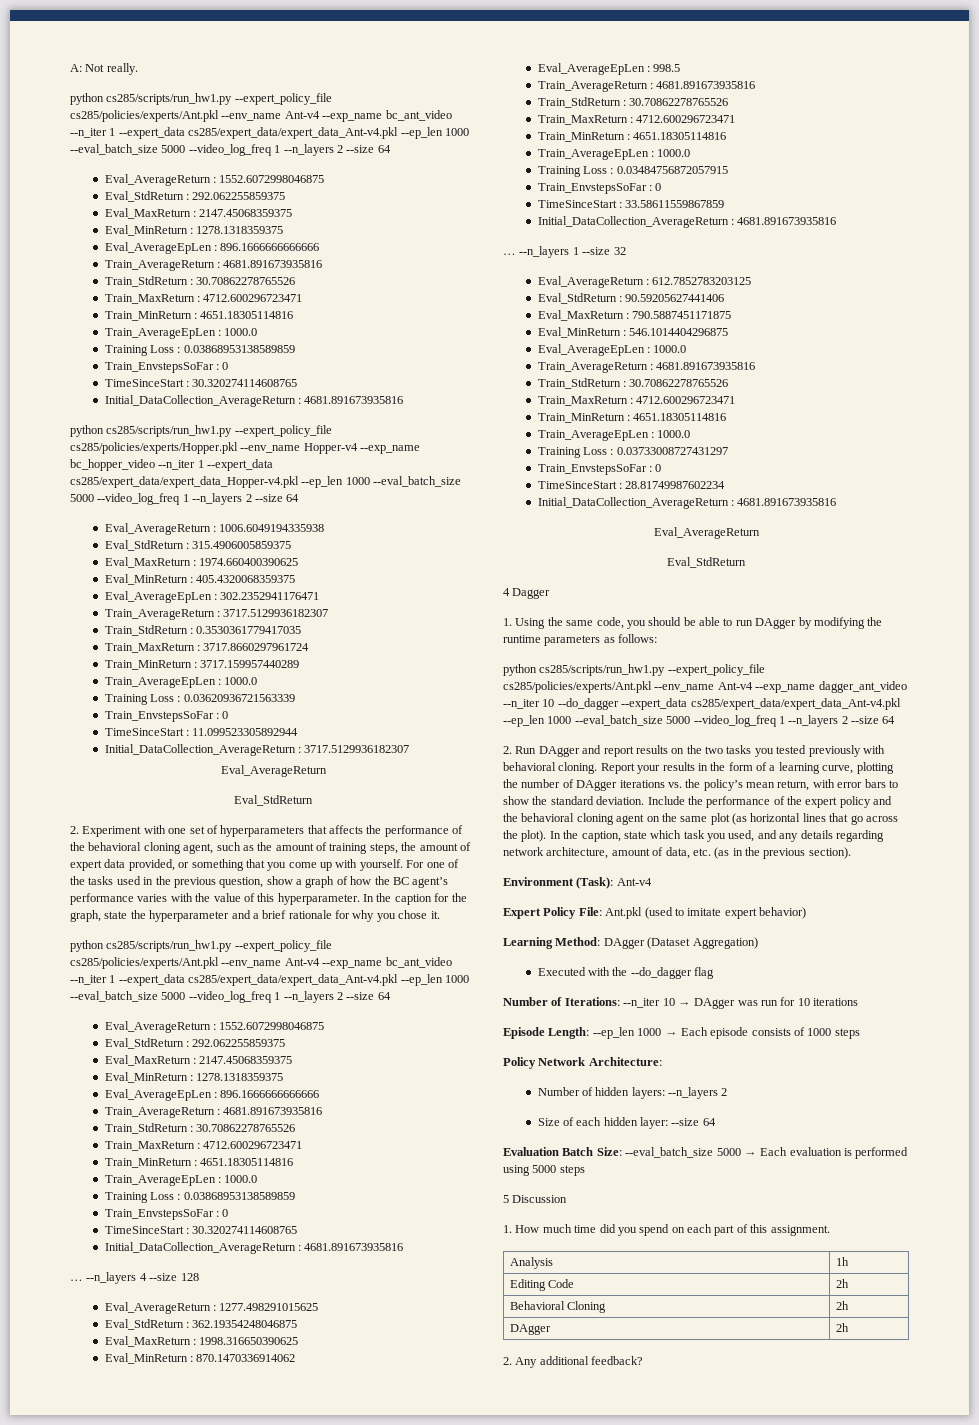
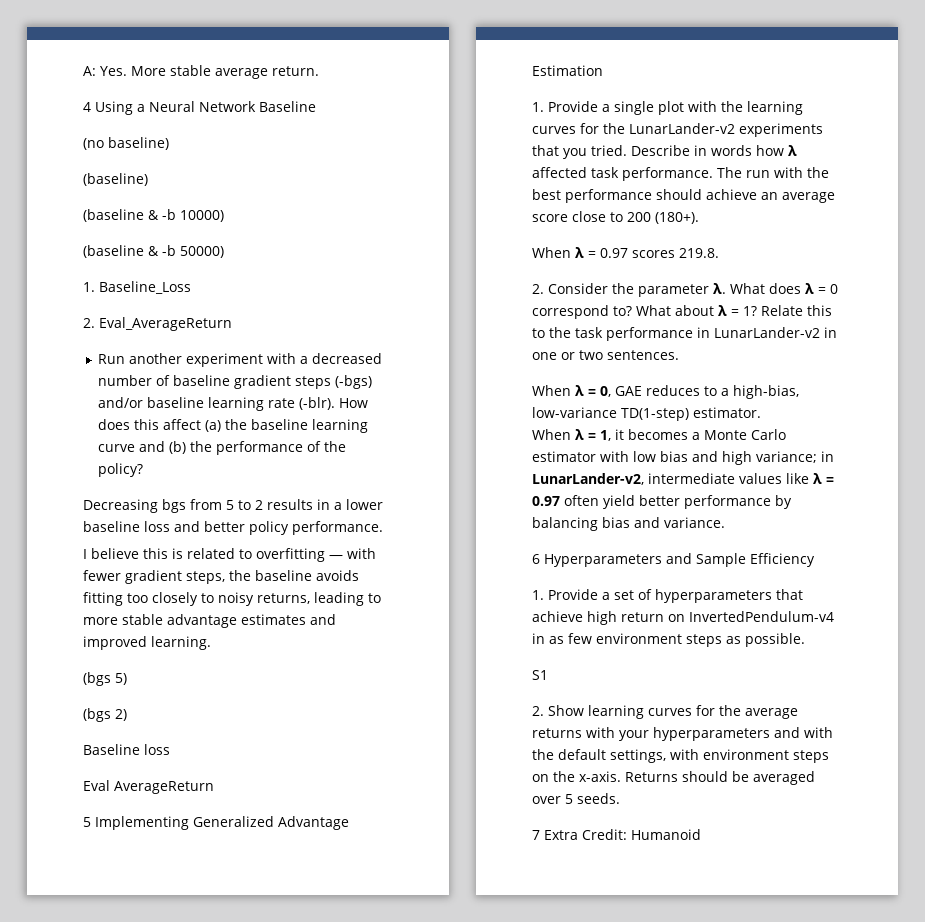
[85,63,138,75] [70,93,332,105] [70,110,452,122] [70,127,469,139] [70,144,391,156] [104,174,325,186] [104,191,286,202] [104,208,293,219] [104,225,284,236] [104,242,320,254] [104,260,323,271] [104,276,296,287] [104,294,303,304] [104,311,294,321] [104,328,258,339] [104,345,295,356] [104,362,229,373] [104,379,298,387] [104,395,404,407] [70,425,332,437] [70,442,421,454] [70,459,274,471] [70,476,462,488] [70,493,300,505] [104,523,325,535] [104,540,292,551] [104,557,299,568] [104,574,296,585] [104,591,320,603] [104,609,329,620] [104,625,302,636] [104,643,310,653] [104,660,300,670] [104,677,258,688] [104,694,295,705] [104,711,229,722] [104,728,299,736] [104,744,410,756] [220,765,327,777] [234,795,313,806] [70,825,464,837] [70,842,471,854] [70,859,459,871] [70,876,449,888] [70,893,467,905] [70,910,440,922] [70,940,332,952] [70,957,452,969] [70,974,469,986] [70,991,391,1003] [104,1021,325,1033] [104,1038,286,1049] [104,1055,293,1066] [104,1072,284,1083] [104,1089,320,1101] [104,1107,323,1118] [104,1123,296,1134] [104,1141,303,1151] [104,1158,294,1168] [104,1175,258,1186] [104,1192,295,1203] [104,1209,229,1220] [104,1226,298,1234] [104,1242,404,1254] [70,1272,199,1284] [104,1302,319,1314] [104,1319,298,1330] [104,1336,299,1347] [104,1353,296,1364] [537,63,681,75] [537,81,756,92] [537,97,729,108] [537,115,736,125] [537,132,727,142] [537,149,691,160] [537,166,728,177] [537,183,662,194] [537,200,725,208] [537,216,837,228] [503,246,626,258] [537,276,752,288] [537,293,725,304] [537,310,732,321] [537,327,729,338] [537,344,687,356] [537,362,756,373] [537,378,729,389] [537,396,736,406] [537,413,727,423] [537,430,691,441] [537,447,728,458] [537,464,662,475] [537,481,726,489] [537,497,837,509] [653,527,760,539] [667,557,746,568] [503,588,551,599] [503,617,883,629] [503,634,658,646] [503,664,765,676] [503,681,907,693] [503,698,901,710] [503,715,896,727] [503,745,885,757] [503,762,894,774] [503,779,898,791] [503,796,893,808] [503,813,898,825] [503,830,884,842] [503,847,851,859] [503,877,652,889] [503,907,806,919] [503,937,758,949] [537,967,715,979] [503,997,859,1009] [503,1027,860,1039] [503,1057,662,1069] [537,1087,728,1099] [537,1117,716,1129] [503,1147,909,1159] [503,1165,585,1176] [503,1195,568,1203] [503,1224,830,1236] [509,1257,553,1269] [835,1257,849,1266] [509,1279,575,1291] [835,1279,849,1288] [509,1301,607,1313] [835,1301,849,1310] [509,1324,551,1335] [835,1323,849,1332] [503,1356,644,1368] Not really. // python cs285/scripts/run_hw1.py --expert_policy_file cs285/policies/experts/Ant.pkl --env_name Ant-v4 --exp_name bc_ant_video --n_iter 1 --expert_data cs285/expert_data/expert_data_Ant-v4.pkl --ep_len 1000 --eval_batch_size 5000 --video_log_freq 1 --n_layers 2 --size 64 // Eval_AverageReturn : 1552.6072998046875 // Eval_StdReturn : 292.062255859375 // Eval_MaxReturn : 2147.45068359375 // Eval_MinReturn : 1278.1318359375 // Eval_AverageEpLen : 896.1666666666666 // Train_AverageReturn : 4681.891673935816 // Train_StdReturn : 30.70862278765526 // Train_MaxReturn : 4712.600296723471 // Train_MinReturn : 4651.18305114816 // Train_AverageEpLen : 1000.0 // Training Loss : 0.03868953138589859 // Train_EnvstepsSoFar : 0 // TimeSinceStart : 30.320274114608765 // Initial_DataCollection_AverageReturn : 4681.891673935816 // python cs285/scripts/run_hw1.py --expert_policy_file cs285/policies/experts/Hopper.pkl --env_name Hopper-v4 --exp_name bc_hopper_video --n_iter 1 --expert_data cs285/expert_data/expert_data_Hopper-v4.pkl --ep_len 1000 --eval_batch_size 5000 --video_log_freq 1 --n_layers 2 --size 64 // Eval_AverageReturn : 1006.6049194335938 // Eval_StdReturn : 315.4906005859375 // Eval_MaxReturn : 1974.660400390625 // Eval_MinReturn : 405.4320068359375 // Eval_AverageEpLen : 302.2352941176471 // Train_AverageReturn : 3717.5129936182307 // Train_StdReturn : 0.3530361779417035 // Train_MaxReturn : 3717.8660297961724 // Train_MinReturn : 3717.159957440289 // Train_AverageEpLen : 1000.0 // Training Loss : 0.03620936721563339 // Train_EnvstepsSoFar : 0 // TimeSinceStart : 11.099523305892944 // Initial_DataCollection_AverageReturn : 3717.5129936182307 // Eval_AverageReturn // Eval_StdReturn // 2. Experiment with one set of hyperparameters that affects the performance of the behavioral cloning agent, such as the amount of training steps, the amount of expert data provided, or something that you come up with yourself. For one of the tasks used in the previous question, show a graph of how the BC agent’s performance varies with the value of this hyperparameter. In the caption for the graph, state the hyperparameter and a brief rationale for why you chose it. // python cs285/scripts/run_hw1.py --expert_policy_file cs285/policies/experts/Ant.pkl --env_name Ant-v4 --exp_name bc_ant_video --n_iter 1 --expert_data cs285/expert_data/expert_data_Ant-v4.pkl --ep_len 1000 --eval_batch_size 5000 --video_log_freq 1 --n_layers 2 --size 64 // Eval_AverageReturn : 1552.6072998046875 // Eval_StdReturn : 292.062255859375 // Eval_MaxReturn : 2147.45068359375 // Eval_MinReturn : 1278.1318359375 // Eval_AverageEpLen : 896.1666666666666 // Train_AverageReturn : 4681.891673935816 // Train_StdReturn : 30.70862278765526 // Train_MaxReturn : 4712.600296723471 // Train_MinReturn : 4651.18305114816 // Train_AverageEpLen : 1000.0 // Training Loss : 0.03868953138589859 // Train_EnvstepsSoFar : 0 // TimeSinceStart : 30.320274114608765 // Initial_DataCollection_AverageReturn : 4681.891673935816 // … --n_layers 4 --size 128 // Eval_AverageReturn : 1277.498291015625 // Eval_StdReturn : 362.19354248046875 // Eval_MaxReturn : 1998.316650390625 // Eval_MinReturn : 870.1470336914062 // Eval_AverageEpLen : 998.5 // Train_AverageReturn : 4681.891673935816 // Train_StdReturn : 30.70862278765526 // Train_MaxReturn : 4712.600296723471 // Train_MinReturn : 4651.18305114816 // Train_AverageEpLen : 1000.0 // Training Loss : 0.03484756872057915 // Train_EnvstepsSoFar : 0 // TimeSinceStart : 33.58611559867859 // Initial_DataCollection_AverageReturn : 4681.891673935816 // … --n_layers 1 --size 32 // Eval_AverageReturn : 612.7852783203125 // Eval_StdReturn : 90.59205627441406 // Eval_MaxReturn : 790.5887451171875 // Eval_MinReturn : 546.1014404296875 // Eval_AverageEpLen : 1000.0 // Train_AverageReturn : 4681.891673935816 // Train_StdReturn : 30.70862278765526 // Train_MaxReturn : 4712.600296723471 // Train_MinReturn : 4651.18305114816 // Train_AverageEpLen : 1000.0 // Training Loss : 0.03733008727431297 // Train_EnvstepsSoFar : 0 // TimeSinceStart : 28.81749987602234 // Initial_DataCollection_AverageReturn : 4681.891673935816 // Eval_AverageReturn // Eval_StdReturn // 4 Dagger // 1. Using the same code, you should be able to run DAgger by modifying the runtime parameters as follows: // python cs285/scripts/run_hw1.py --expert_policy_file cs285/policies/experts/Ant.pkl --env_name Ant-v4 --exp_name dagger_ant_video --n_iter 10 --do_dagger --expert_data cs285/expert_data/expert_data_Ant-v4.pkl --ep_len 1000 --eval_batch_size 5000 --video_log_freq 1 --n_layers 2 --size 64 // 2. Run DAgger and report results on the two tasks you tested previously with behavioral cloning. Report your results in the form of a learning curve, plotting the number of DAgger iterations vs. the policy’s mean return, with error bars to show the standard deviation. Include the performance of the expert policy and the behavioral cloning agent on the same plot (as horizontal lines that go across the plot). In the caption, state which task you used, and any details regarding network architecture, amount of data, etc. (as in the previous section). // Environment (Task): Ant-v4 // Expert Policy File: Ant.pkl (used to imitate expert behavior) // Learning Method: DAgger (Dataset Aggregation) // Executed with the --do_dagger flag // Number of Iterations: --n_iter 10 → DAgger was run for 10 iterations // Episode Length: --ep_len 1000 → Each episode consists of 1000 steps // Policy Network Architecture: // Number of hidden layers: --n_layers 2 // Size of each hidden layer: --size 64 // Evaluation Batch Size: --eval_batch_size 5000 → Each evaluation is performed using 5000 steps // 5 Discussion // 1. How much time did you spend on each part of this assignment. // Analysis | 1h // Editing Code | 2h // Behavioral Cloning | 2h // DAgger | 2h // 2. Any additional feedback? -> [100,65,319,79] [83,101,316,115] [83,137,169,150] [83,173,148,186] [83,209,224,222] [83,245,224,258] [83,281,191,294] [83,317,232,331] [98,353,383,367] [98,375,373,389] [98,397,369,411] [98,419,369,433] [98,441,347,455] [98,463,144,477] [83,499,383,513] [83,521,383,535] [83,548,376,562] [83,570,359,584] [83,592,381,606] [83,614,336,628] [83,636,211,650] [83,672,127,686] [83,708,127,722] [83,744,170,755] [83,780,214,794] [83,816,349,830] [532,65,603,76] [532,101,803,115] [532,123,823,137] [532,145,797,159] [532,167,829,181] [532,189,835,203] [532,211,699,224] [532,247,719,258] [532,283,838,297] [532,305,832,319] [532,327,837,341] [532,350,679,360] [532,385,799,399] [532,407,761,421] [532,429,786,441] [532,451,834,465] [532,473,834,485] [532,495,792,509] [532,517,725,531] [532,553,815,567] [532,589,803,603] [532,611,834,625] [532,633,805,647] [532,670,548,680] [532,705,798,719] [532,727,833,741] [532,749,829,763] [532,771,815,785] [532,793,620,804] [532,829,701,840] Yes. More stable average return. // 4 Using a Neural Network Baseline // (no baseline) // (baseline) // (baseline & -b 10000) // (baseline & -b 50000) // 1. Baseline_Loss // 2. Eval_AverageReturn // Run another experiment with a decreased number of baseline gradient steps (-bgs) and/or baseline learning rate (-blr). How does this affect (a) the baseline learning curve and (b) the performance of the policy? // Decreasing bgs from 5 to 2 results in a lower baseline loss and better policy performance. // I believe this is related to overfitting — with fewer gradient steps, the baseline avoids fitting too closely to noisy returns, leading to more stable advantage estimates and improved learning. // (bgs 5) // (bgs 2) // Baseline loss // Eval AverageReturn // 5 Implementing Generalized Advantage Estimation // 1. Provide a single plot with the learning curves for the LunarLander-v2 experiments that you tried. Describe in words how λ affected task performance. The run with the best performance should achieve an average score close to 200 (180+). // When λ = 0.97 scores 219.8. // 2. Consider the parameter λ. What does λ = 0 correspond to? What about λ = 1? Relate this to the task performance in LunarLander-v2 in one or two sentences. // When λ = 0, GAE reduces to a high-bias, low-variance TD(1-step) estimator. // When λ = 1, it becomes a Monte Carlo estimator with low bias and high variance; in LunarLander-v2, intermediate values like λ = 0.97 often yield better performance by balancing bias and variance. // 6 Hyperparameters and Sample Efficiency // 1. Provide a set of hyperparameters that achieve high return on InvertedPendulum-v4 in as few environment steps as possible. // S1 // 2. Show learning curves for the average returns with your hyperparameters and with the default settings, with environment steps on the x-axis. Returns should be averaged over 5 seeds. // 7 Extra Credit: Humanoid

